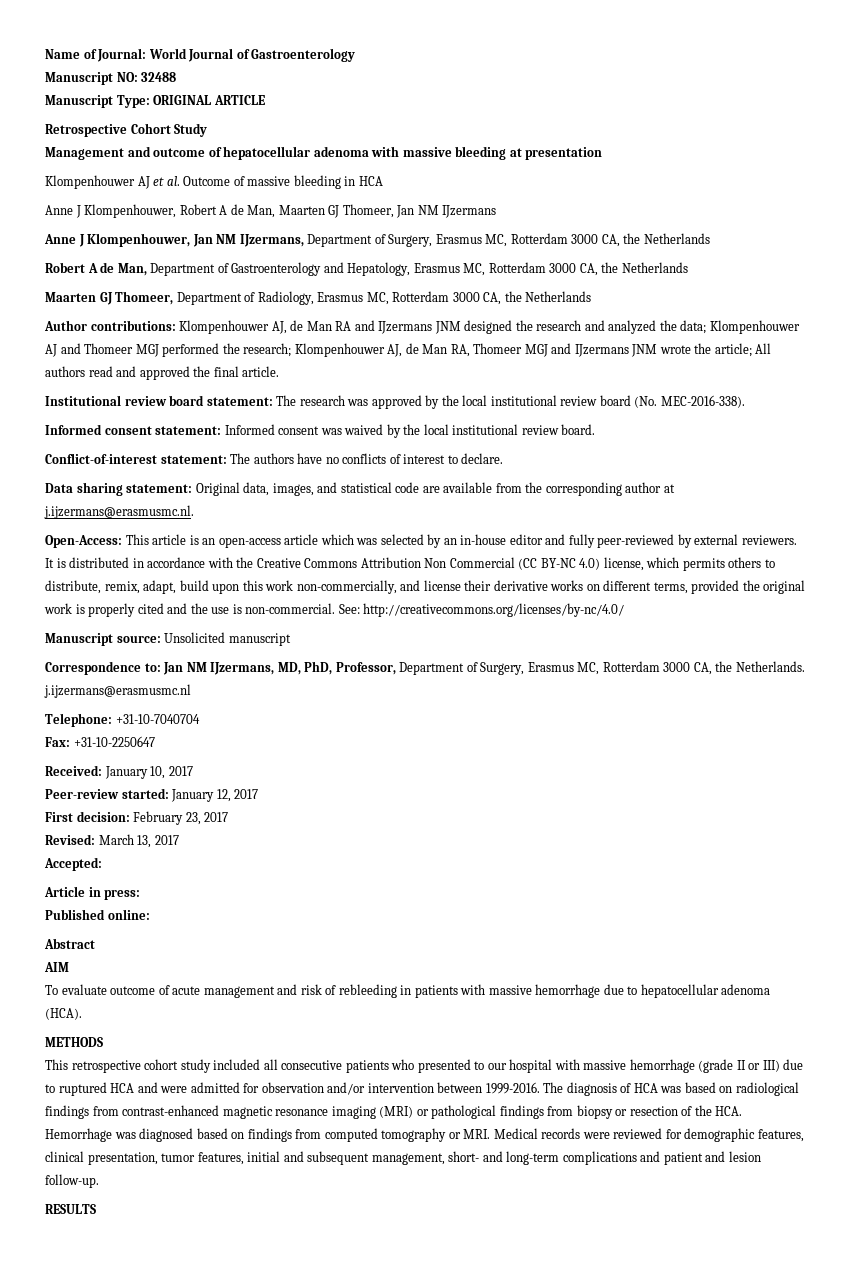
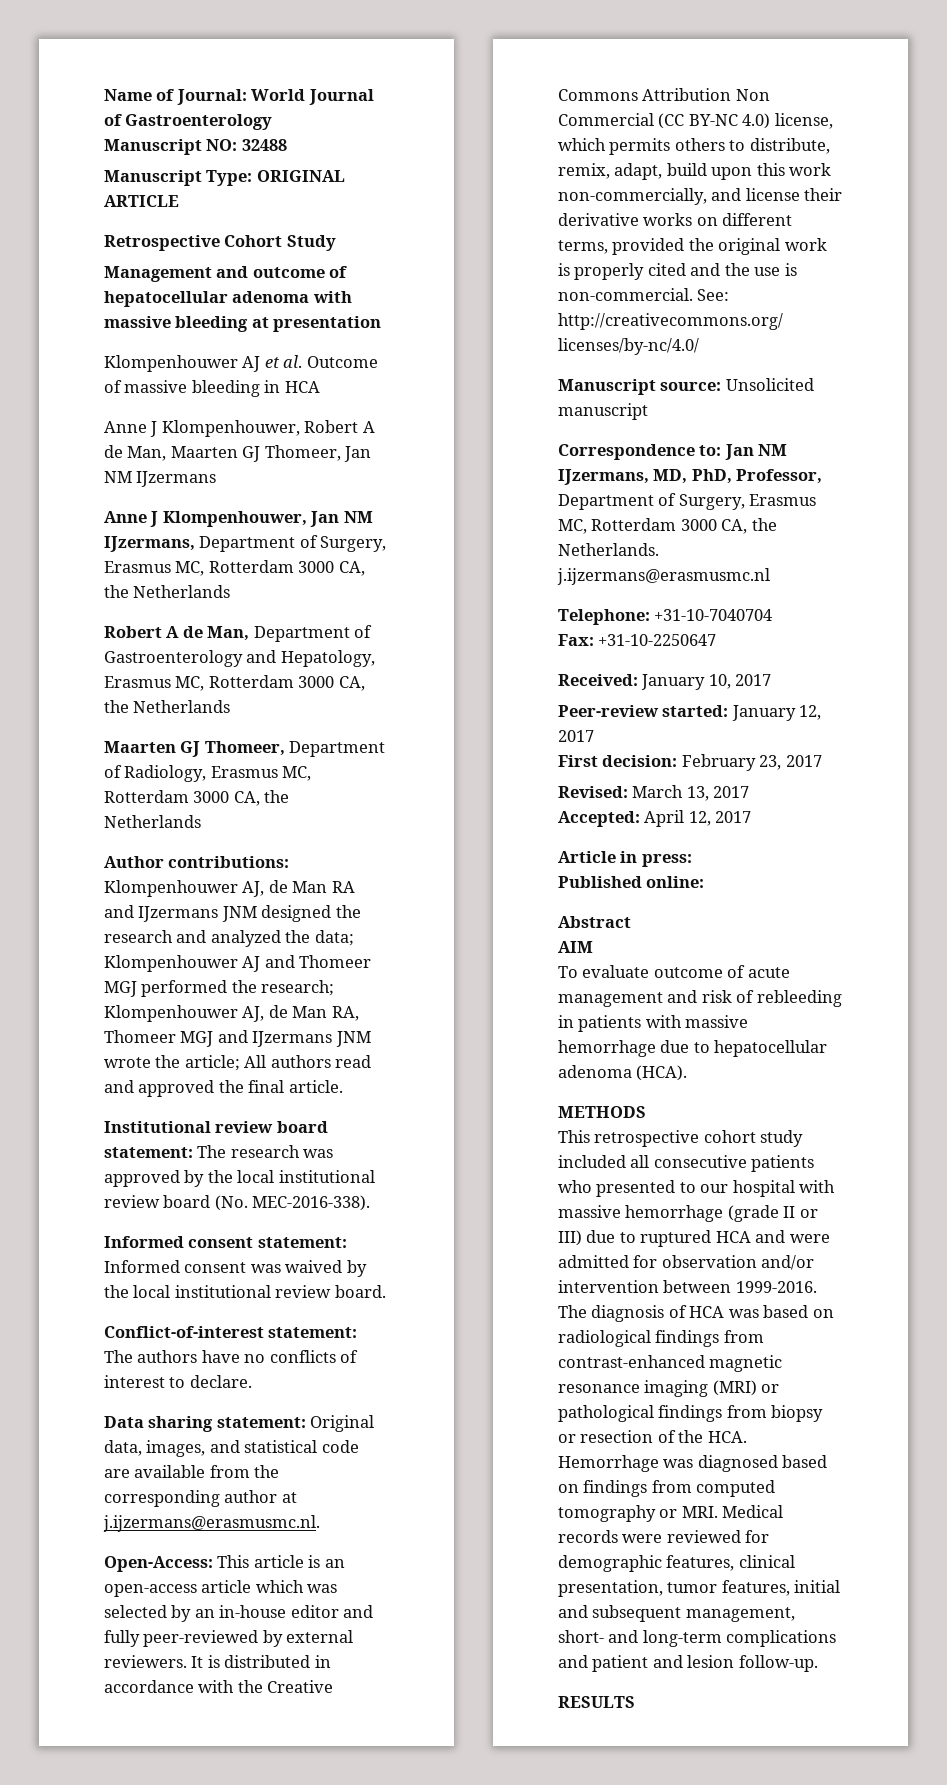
(102, 864) none -> [644,810,752,827] April 12, 2017

